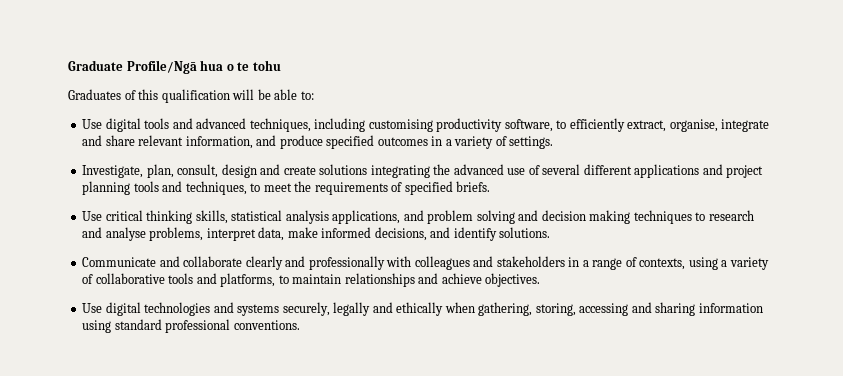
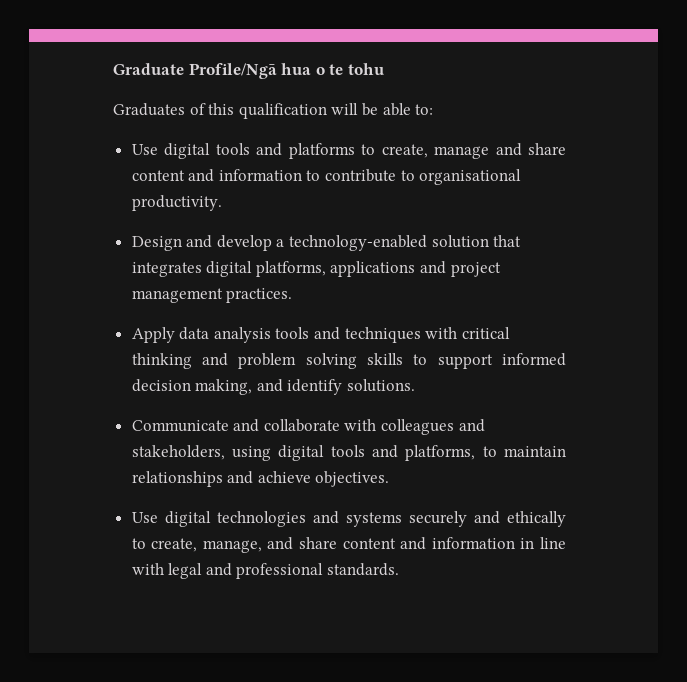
[196,118,770,132] [82,135,554,149] [82,164,764,178] [82,181,491,195] [82,210,754,224] [82,227,427,241] advanced techniques, including customising productivity software, to efficiently extract, organise, integrate and share relevant information, and produce specified outcomes in a variety of settings. // Investigate, plan, consult, design and create solutions integrating the advanced use of several different applications and project planning tools and techniques, to meet the requirements of specified briefs. // Use critical thinking skills, statistical analysis applications, and problem solving and decision making techniques to research and analyse problems, interpret data, make informed decisions, -> [288,143,566,159] [131,169,522,185] [131,195,222,211] [131,235,522,251] [131,261,501,277] [131,288,293,303] [131,327,510,343] [131,353,566,369] [131,379,253,395] platforms to create, manage and share content and information to contribute to organisational productivity. // Design and develop a technology-enabled solution that integrates digital platforms, applications and project management practices. // Apply data analysis tools and techniques with critical thinking and problem solving skills to support informed decision making,
[245,256,769,270] [82,273,165,284] clearly and professionally with colleagues and stakeholders in a range of contexts, using a variety of collaborative -> [344,419,485,435] [131,445,325,461] with colleagues and stakeholders, using digital
[282,302,763,316] [82,319,300,333] securely, legally and ethically when gathering, storing, accessing and sharing information using standard professional conventions. -> [408,511,566,527] [131,537,567,553] [131,563,400,579] securely and ethically to create, manage, and share content and information in line with legal and professional standards.

